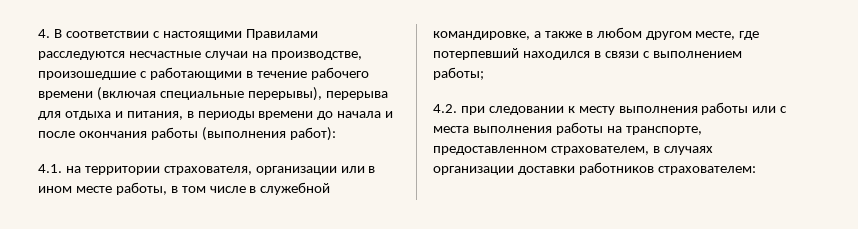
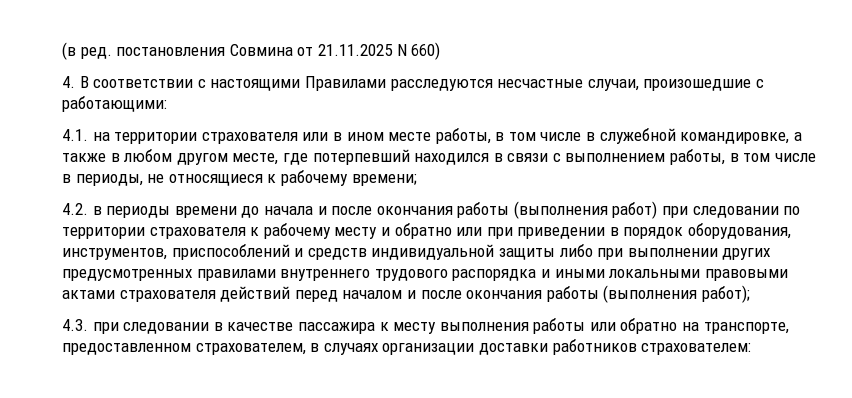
(38, 33) none -> [62,42,441,60] (в ред. постановления Совмина от 21.11.2025 N 660) //
[204,51,362,60] [38,67,369,80] [38,87,388,101] [38,111,394,120] [38,127,336,141] случаи на производстве, произошедшие с работающими в течение рабочего времени (включая специальные перерывы), перерыва для отдыха и питания, в периоды времени до начала и после окончания работы (выполнения работ): -> [587,79,764,91] [62,96,167,112] случаи, произошедшие с работающими:
[163,166,337,175] страхователя, организации -> [201,132,298,144] страхователя
[433,67,484,80] [433,104,564,115] работы; // 4.2. при следовании -> [670,149,816,165] [62,170,417,186] [62,201,801,219] [62,223,792,239] [62,244,771,260] [62,269,788,281] [62,285,750,303] [62,319,375,334] работы, в том числе в периоды, не относящиеся к рабочему времени; // 4.2. в периоды времени до начала и после окончания работы (выполнения работ) при следовании по территории страхователя к рабочему месту и обратно или при приведении в порядок оборудования, инструментов, приспособлений и средств индивидуальной защиты либо при выполнении других предусмотренных правилами внутреннего трудового распорядка и иными локальными правовыми актами страхователя действий перед началом и после окончания работы (выполнения работ); // 4.3. при следовании в качестве пассажира
[780,106,788,113] [433,122,603,135] с места выполнения работы -> [620,318,678,334] обратно

